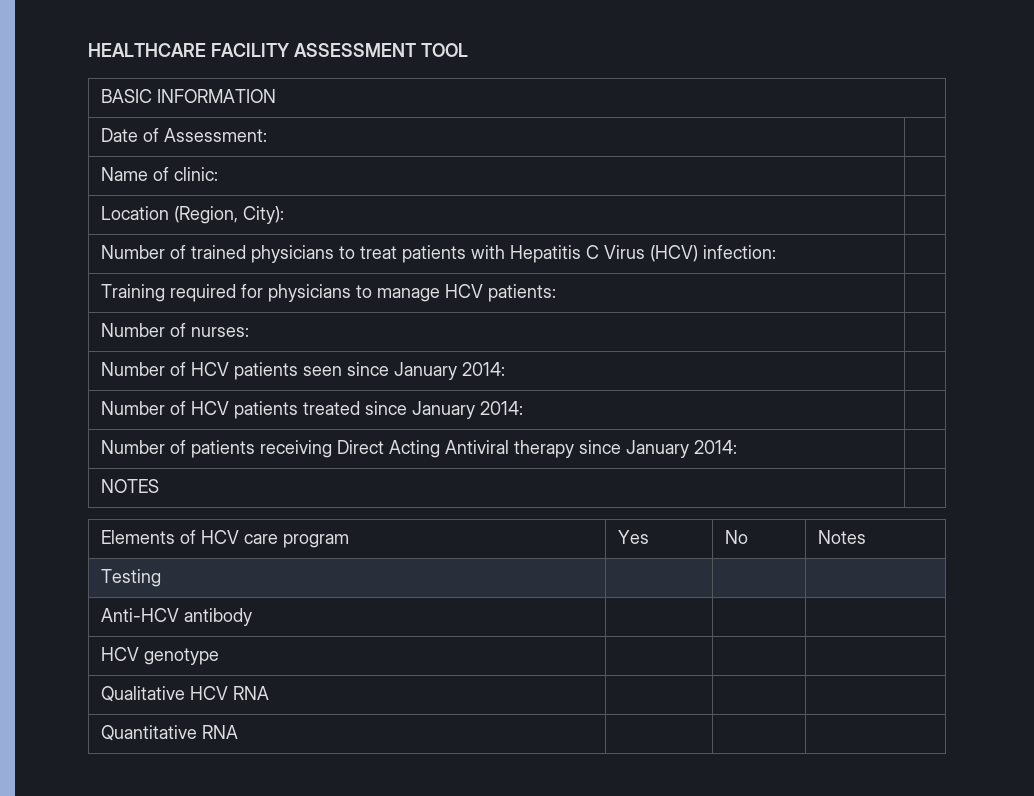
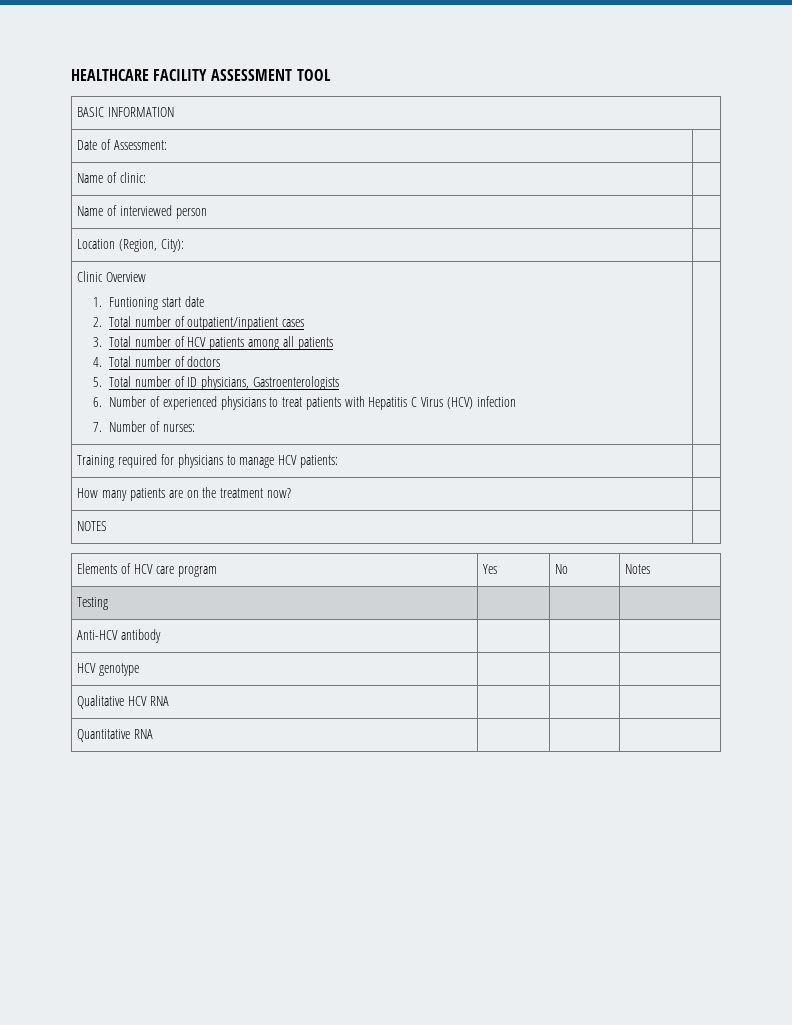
(219, 174) none -> [77,205,207,219] // Name of interviewed person |
[101,245,247,259] Number of trained -> [77,271,147,282] [93,296,204,310] [93,316,305,330] [93,336,333,350] [93,356,221,367] [93,376,340,390] [93,396,217,410] Clinic Overview // 1. Funtioning start date // 2. Total number of outpatient/inpatient cases // 3. Total number of HCV patients among all patients // 4. Total number of doctors // 5. Total number of ID physicians, Gastroenterologists // 6. Number of experienced
[703,245,777,259] infection: -> [476,396,516,407] [93,421,195,432] infection // 7. Number of nurses:
[101,323,250,337] [101,362,506,380] [101,401,524,419] [101,440,738,458] Number of nurses: | // Number of HCV patients seen since January 2014: | // Number of HCV patients treated since January 2014: | // Number of patients receiving Direct Acting Antiviral therapy since January 2014: -> [77,487,291,501] How many patients are on the treatment now?

